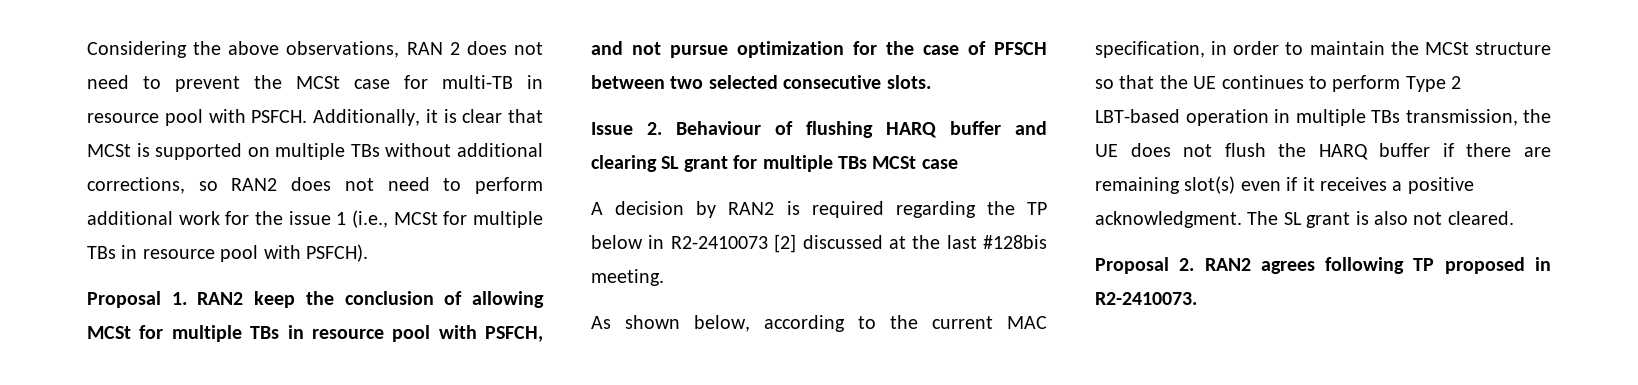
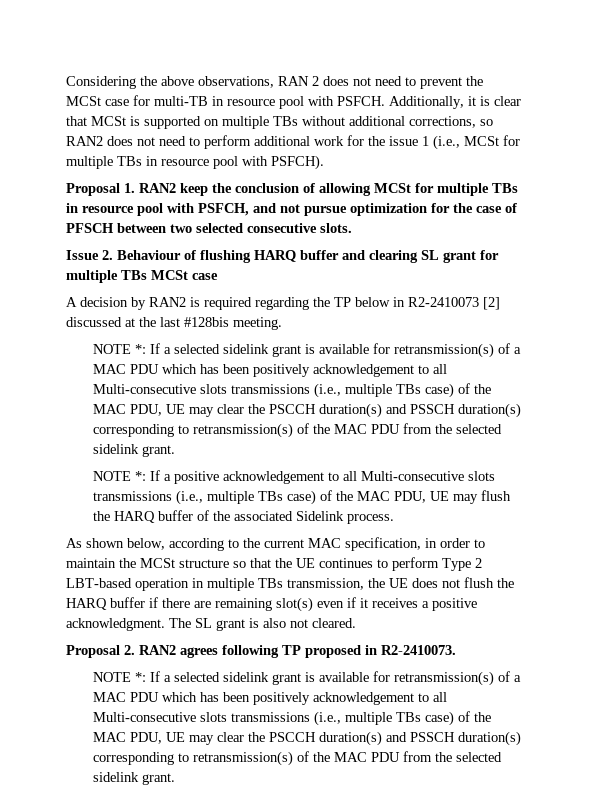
(664, 277) none -> [92,343,521,358] [92,364,447,377] [92,383,491,398] [92,403,521,418] [92,423,502,438] [92,444,175,457] [92,470,495,484] [92,490,511,505] [92,510,394,524] // NOTE *: If a selected sidelink grant is available for retransmission(s) of a MAC PDU which has been positively acknowledgement to all Multi-consecutive slots transmissions (i.e., multiple TBs case) of the MAC PDU, UE may clear the PSCCH duration(s) and PSSCH duration(s) corresponding to retransmission(s) of the MAC PDU from the selected sidelink grant. // NOTE *: If a positive acknowledgement to all Multi-consecutive slots transmissions (i.e., multiple TBs case) of the MAC PDU, UE may flush the HARQ buffer of the associated Sidelink process.
(1197, 298) none -> [92,671,521,686] [92,692,447,705] [92,711,491,726] [92,731,521,746] [92,751,502,766] [92,772,175,785] // NOTE *: If a selected sidelink grant is available for retransmission(s) of a MAC PDU which has been positively acknowledgement to all Multi-consecutive slots transmissions (i.e., multiple TBs case) of the MAC PDU, UE may clear the PSCCH duration(s) and PSSCH duration(s) corresponding to retransmission(s) of the MAC PDU from the selected sidelink grant.

